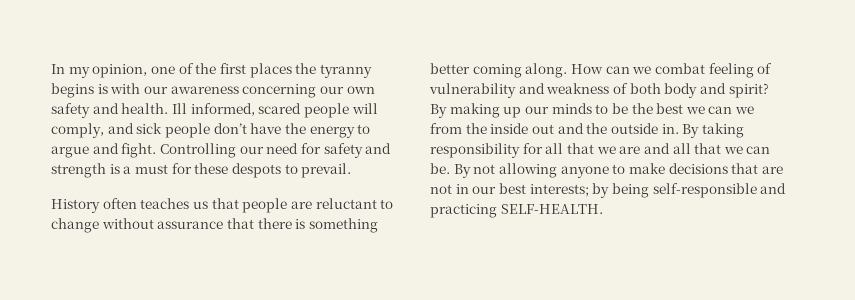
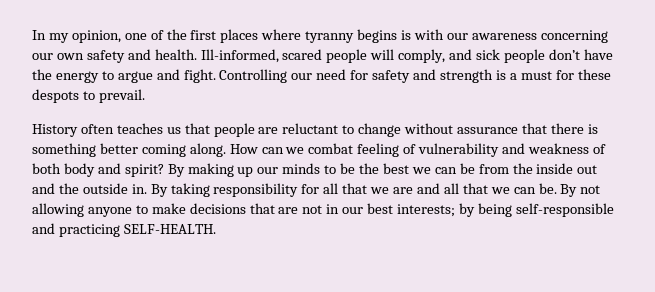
[295,63,317,74] the -> [261,29,302,40] where
[171,103,255,116] Ill informed, -> [200,49,279,63] Ill-informed,
[735,106,755,114] we -> [459,163,475,174] be

